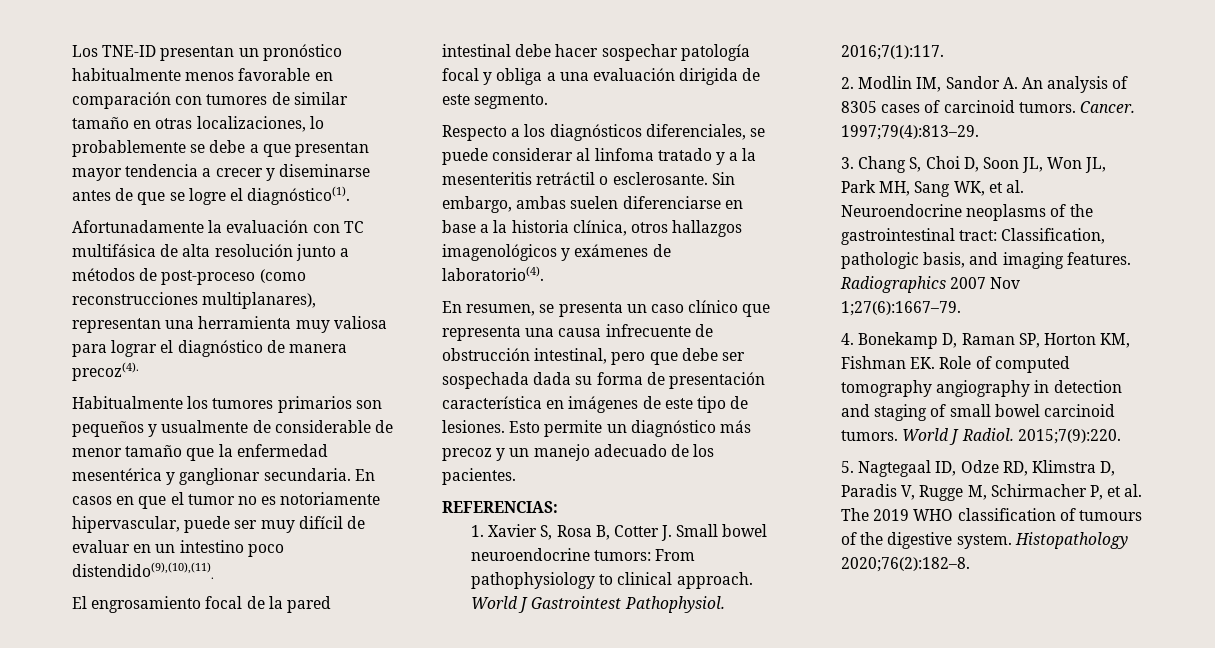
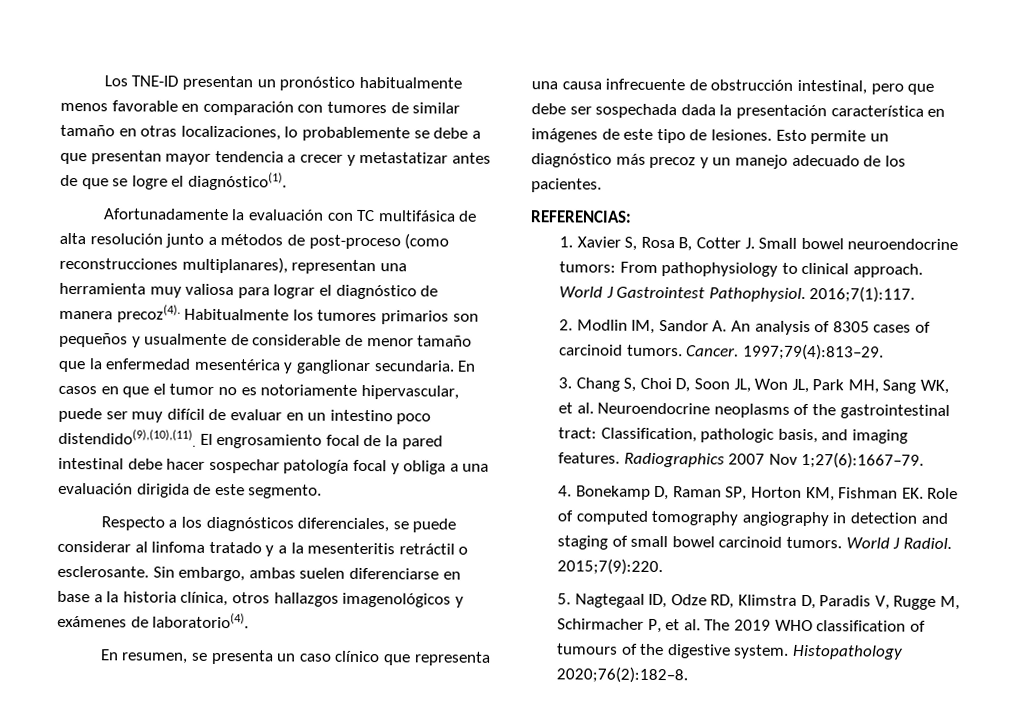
[278,164,370,177] diseminarse -> [359,151,449,164] metastatizar
(139, 371) // -> (181, 313) none
(214, 570) // -> (196, 437) none
[575,372,665,385] su forma de -> [719,104,733,116] la

